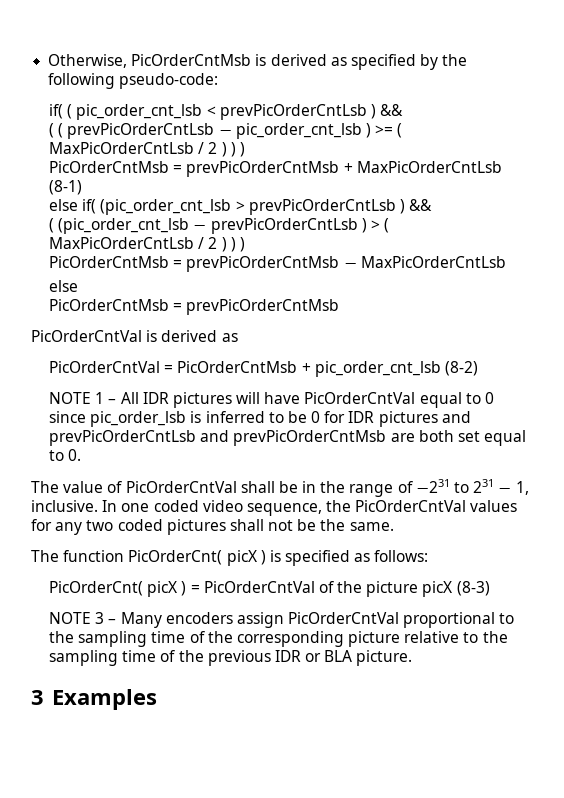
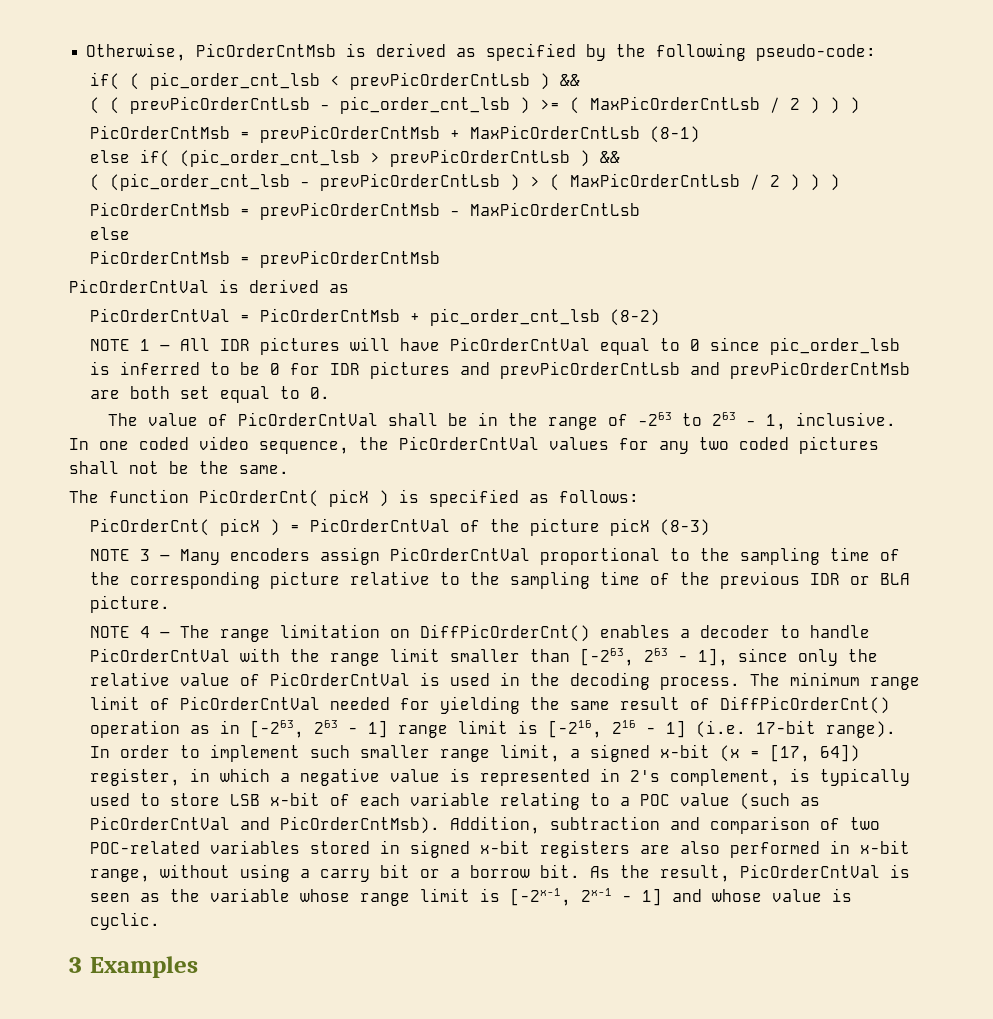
[415,479,495,493] −231 to 231 -> [638,412,737,426] −263 to 263
(413, 658) none -> [90,624,871,642] [90,648,879,666] [90,672,921,690] [90,696,891,714] [90,720,897,738] [90,744,861,762] [90,768,911,786] [90,792,821,810] [90,816,881,834] [90,840,911,858] [90,864,911,882] [90,888,853,906] [90,912,161,930] // NOTE 4 – The range limitation on DiffPicOrderCnt() enables a decoder to handle PicOrderCntVal with the range limit smaller than [-263, 263 - 1], since only the relative value of PicOrderCntVal is used in the decoding process. The minimum range limit of PicOrderCntVal needed for yielding the same result of DiffPicOrderCnt() operation as in [-263, 263 - 1] range limit is [-216, 216 - 1] (i.e. 17-bit range). In order to implement such smaller range limit, a signed x-bit (x = [17, 64]) register, in which a negative value is represented in 2's complement, is typically used to store LSB x-bit of each variable relating to a POC value (such as PicOrderCntVal and PicOrderCntMsb). Addition, subtraction and comparison of two POC-related variables stored in signed x-bit registers are also performed in x-bit range, without using a carry bit or a borrow bit. As the result, PicOrderCntVal is seen as the variable whose range limit is [-2x-1, 2x-1 - 1] and whose value is cyclic.

